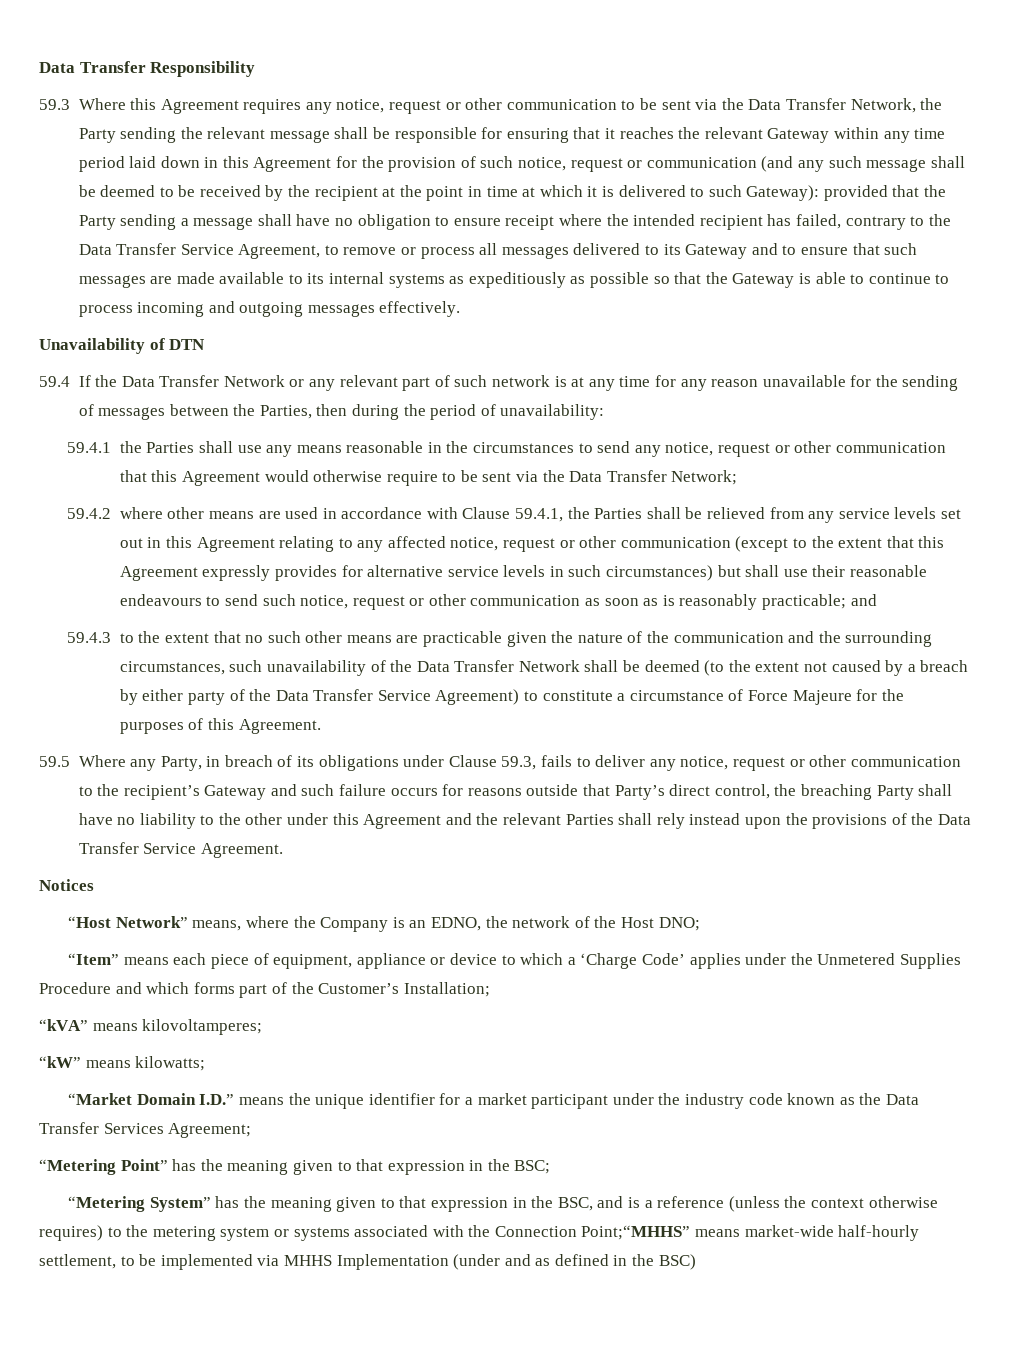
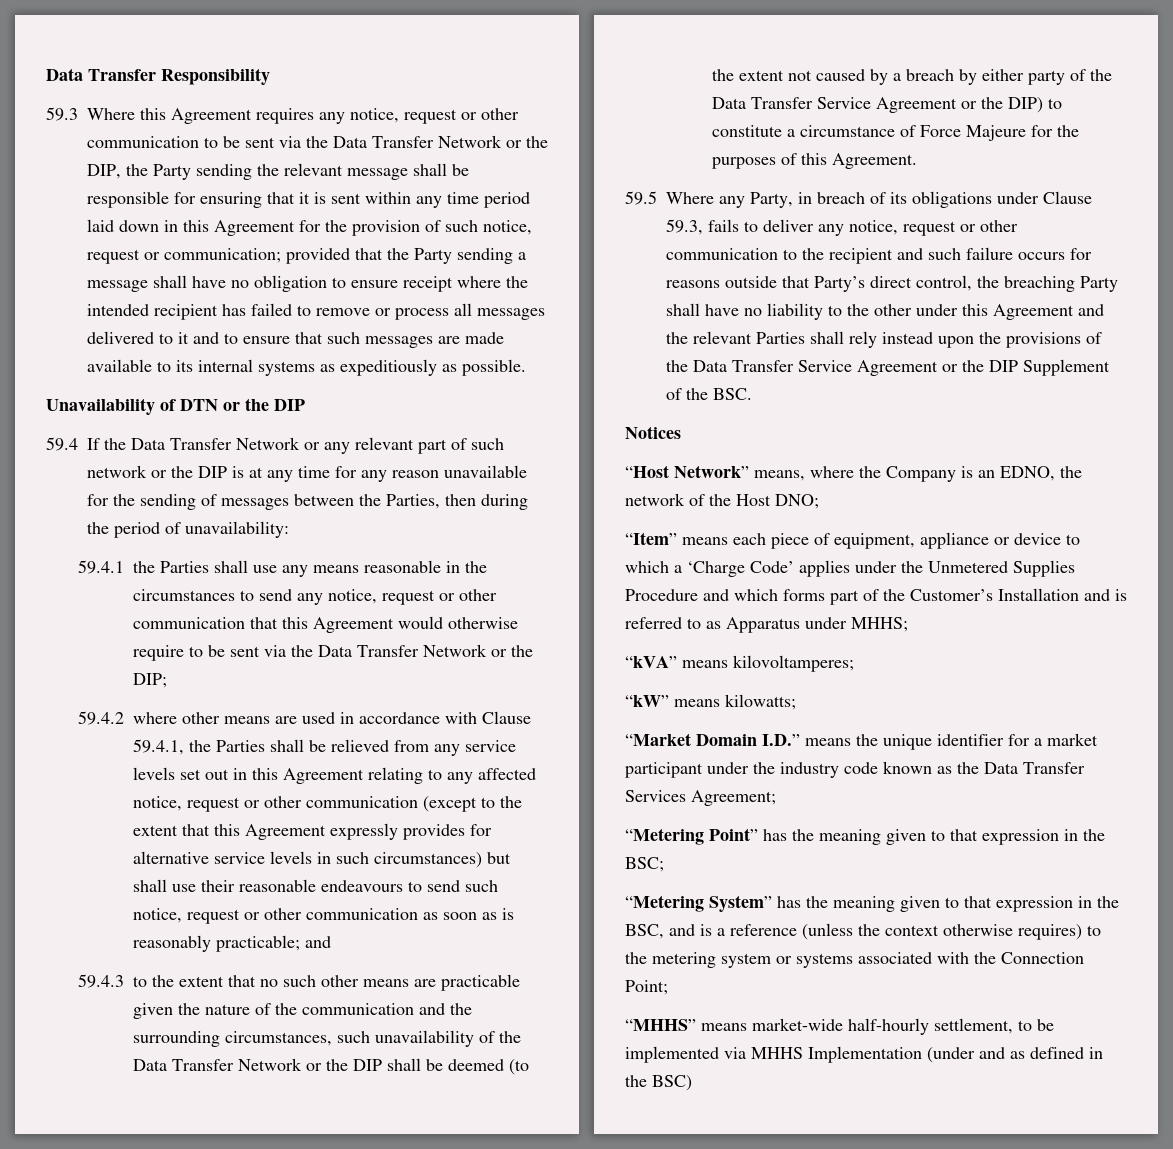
[850,98,916,113] Network, -> [438,135,548,148] [87,164,121,179] Network or the DIP,
[619,127,830,143] reaches the relevant Gateway -> [314,192,361,204] is sent
[646,156,965,172] [78,185,820,201] communication (and any such message shall be deemed to be received by the recipient at the point in time at which it is delivered to such Gateway): -> [164,248,281,263] communication;
[795,214,951,230] [78,243,321,259] failed, contrary to the Data Transfer Service Agreement, -> [251,303,292,316] failed
[663,244,748,259] its Gateway -> [178,332,189,344] it
[589,272,950,288] [78,301,461,317] possible so that the Gateway is able to continue to process incoming and outgoing messages effectively. -> [462,359,526,376] possible.
(206, 344) none -> [223,398,305,411] or the DIP
(550, 381) none -> [151,466,227,478] or the DIP
[671,470,738,485] Network; -> [423,644,534,657] [133,673,168,688] Network or the DIP;
(580, 666) none -> [306,1059,383,1071] or the DIP
[435,689,520,705] Agreement) -> [876,97,1044,113] Agreement or the DIP)
[123,785,267,800] recipient’s Gateway -> [829,248,893,264] recipient
[200,843,283,858] Agreement. -> [857,359,1110,376] [666,388,752,400] Agreement or the DIP Supplement of the BSC.
[403,982,490,997] Installation; -> [998,588,1127,601] [625,617,908,633] Installation and is referred to as Apparatus under MHHS;
[581,1225,691,1240] Point;“MHHS” -> [625,980,668,995] [625,1019,696,1031] Point; // “MHHS”

